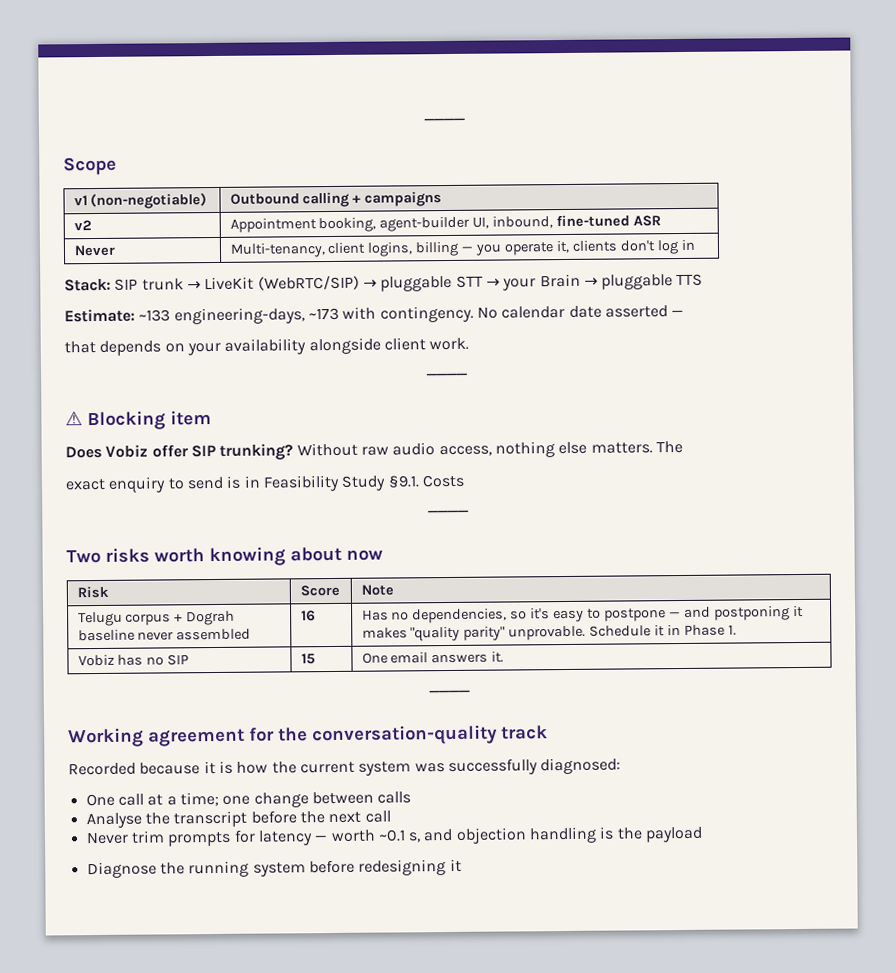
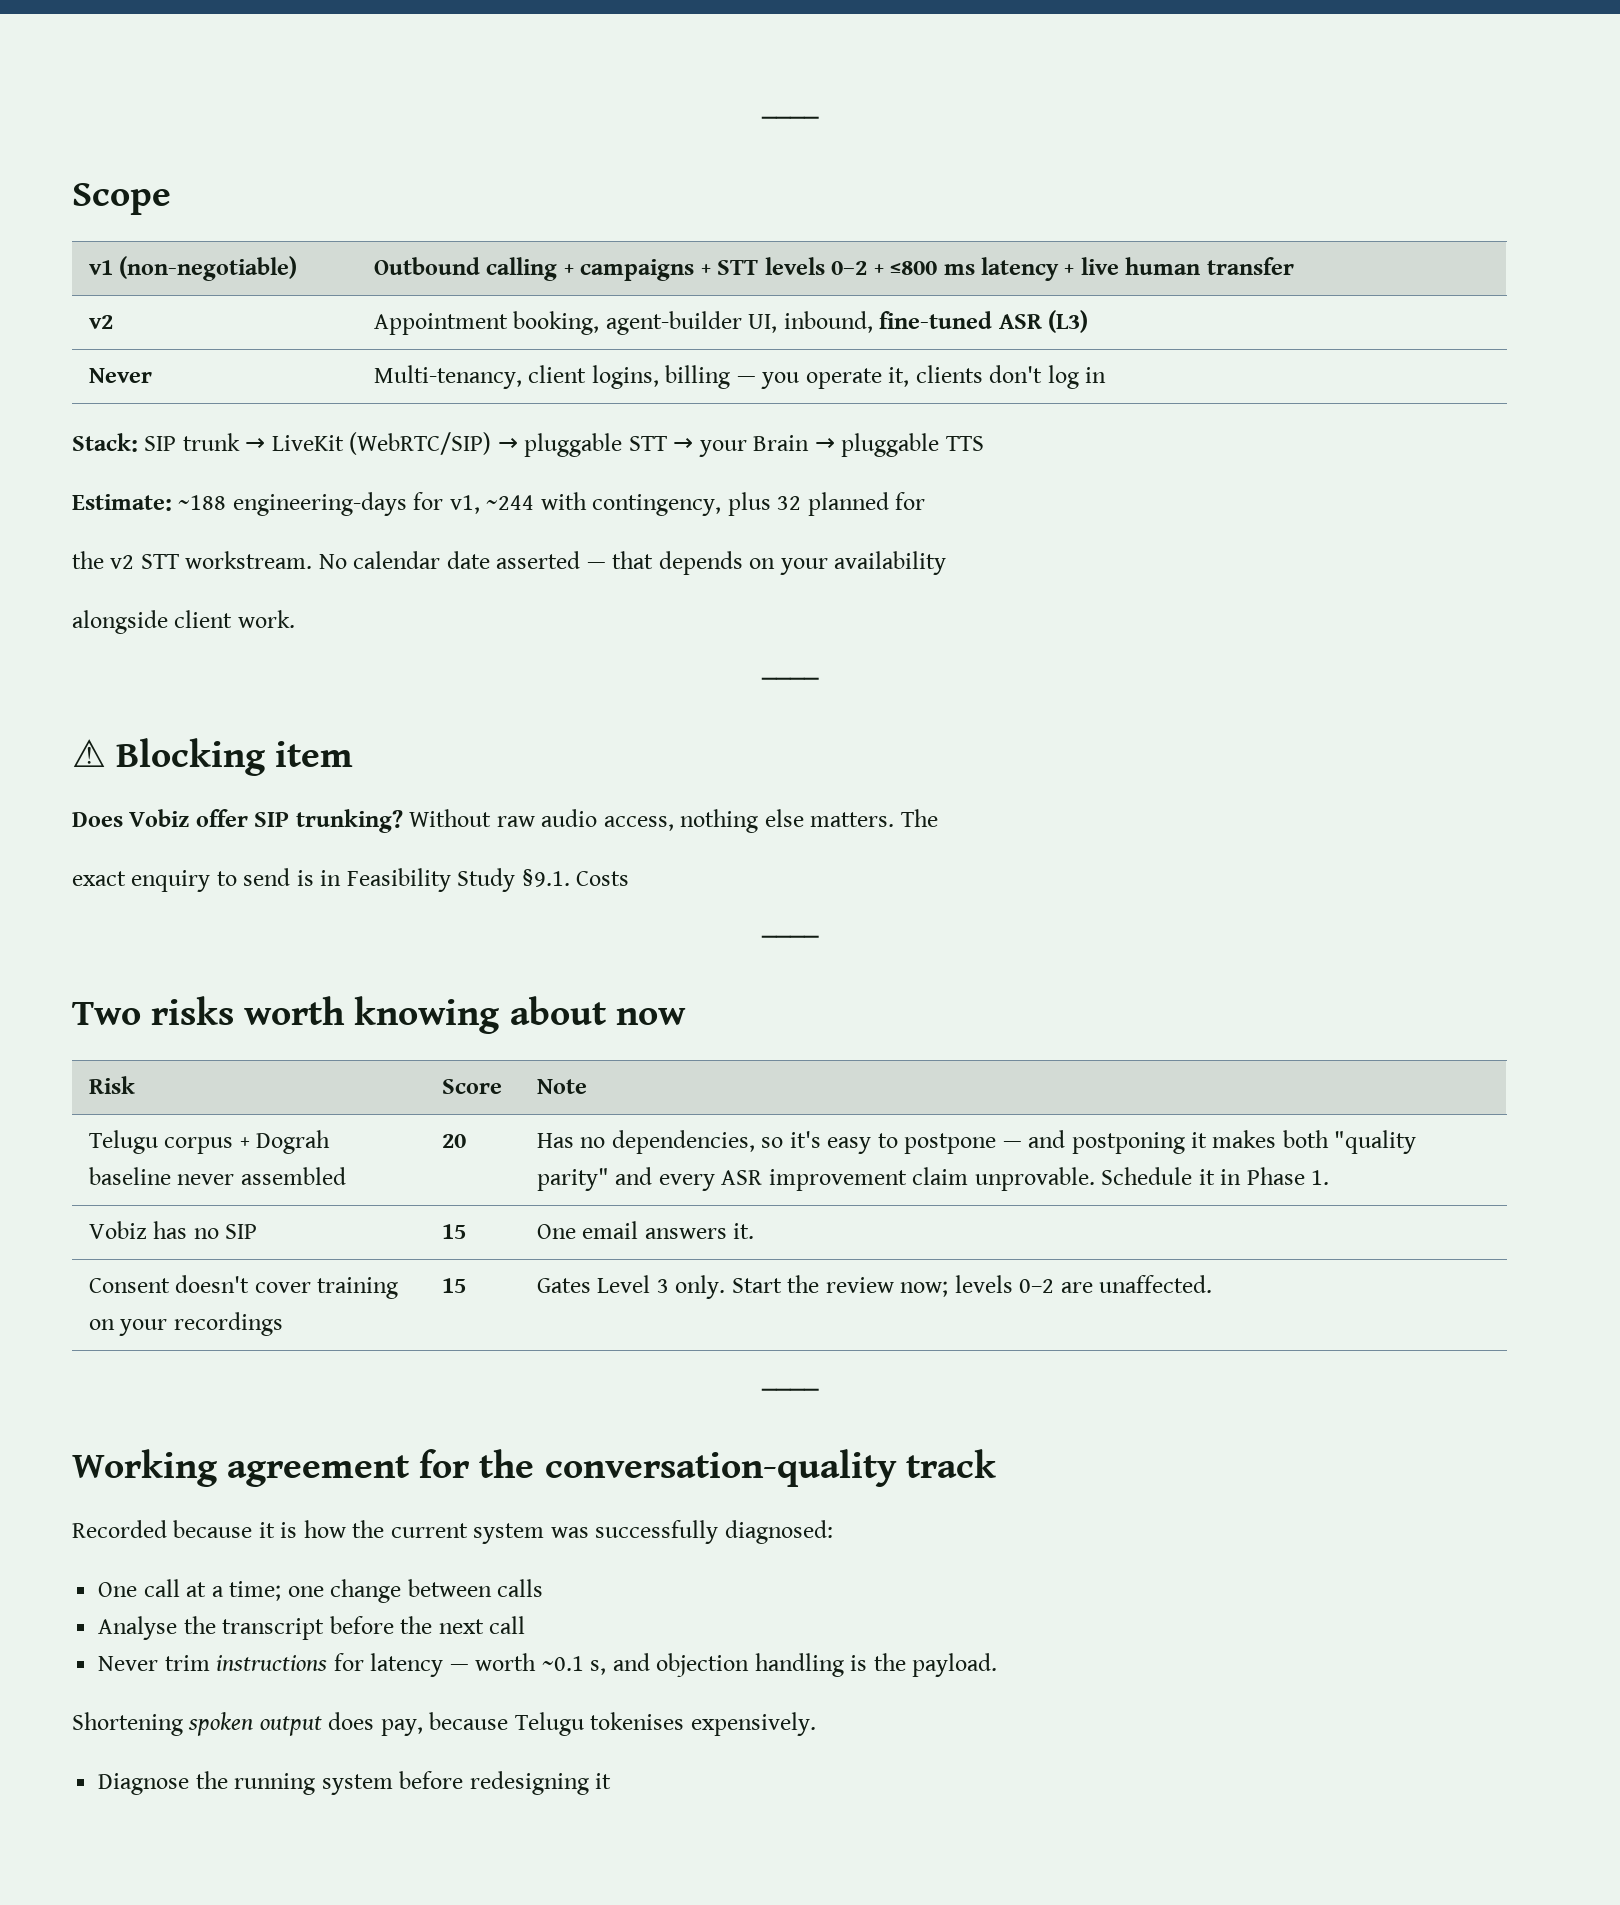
(443, 199) none -> [700,257,1294,281] + STT levels 0–2 + ≤800 ms latency + live human transfer
(662, 221) none -> [1048,310,1089,333] (L3)
[138,305,474,325] ~133 engineering-days, ~173 with contingency. -> [178,492,926,516] [72,551,313,569] ~188 engineering-days for v1, ~244 with contingency, plus 32 planned for // the v2 STT workstream.
(685, 313) // -> (606, 565) none
(307, 346) none -> (947, 563) //
[300,610,316,622] 16 -> [441,1134,466,1148] 20
(408, 633) none -> [1282,1130,1329,1148] both
(506, 633) none -> [615,1167,969,1191] and every ASR improvement claim
(505, 657) none -> [88,1275,399,1299] [88,1312,283,1336] [441,1278,466,1293] [536,1275,1213,1299] // Consent doesn't cover training on your recordings | 15 | Gates Level 3 only. Start the review now; levels 0–2 are unaffected.
[167,831,232,847] prompts -> [216,1655,328,1671] instructions
[645,826,704,843] payload -> [912,1653,998,1677] [72,1712,816,1736] payload. // Shortening spoken output does pay, because Telugu tokenises expensively.

